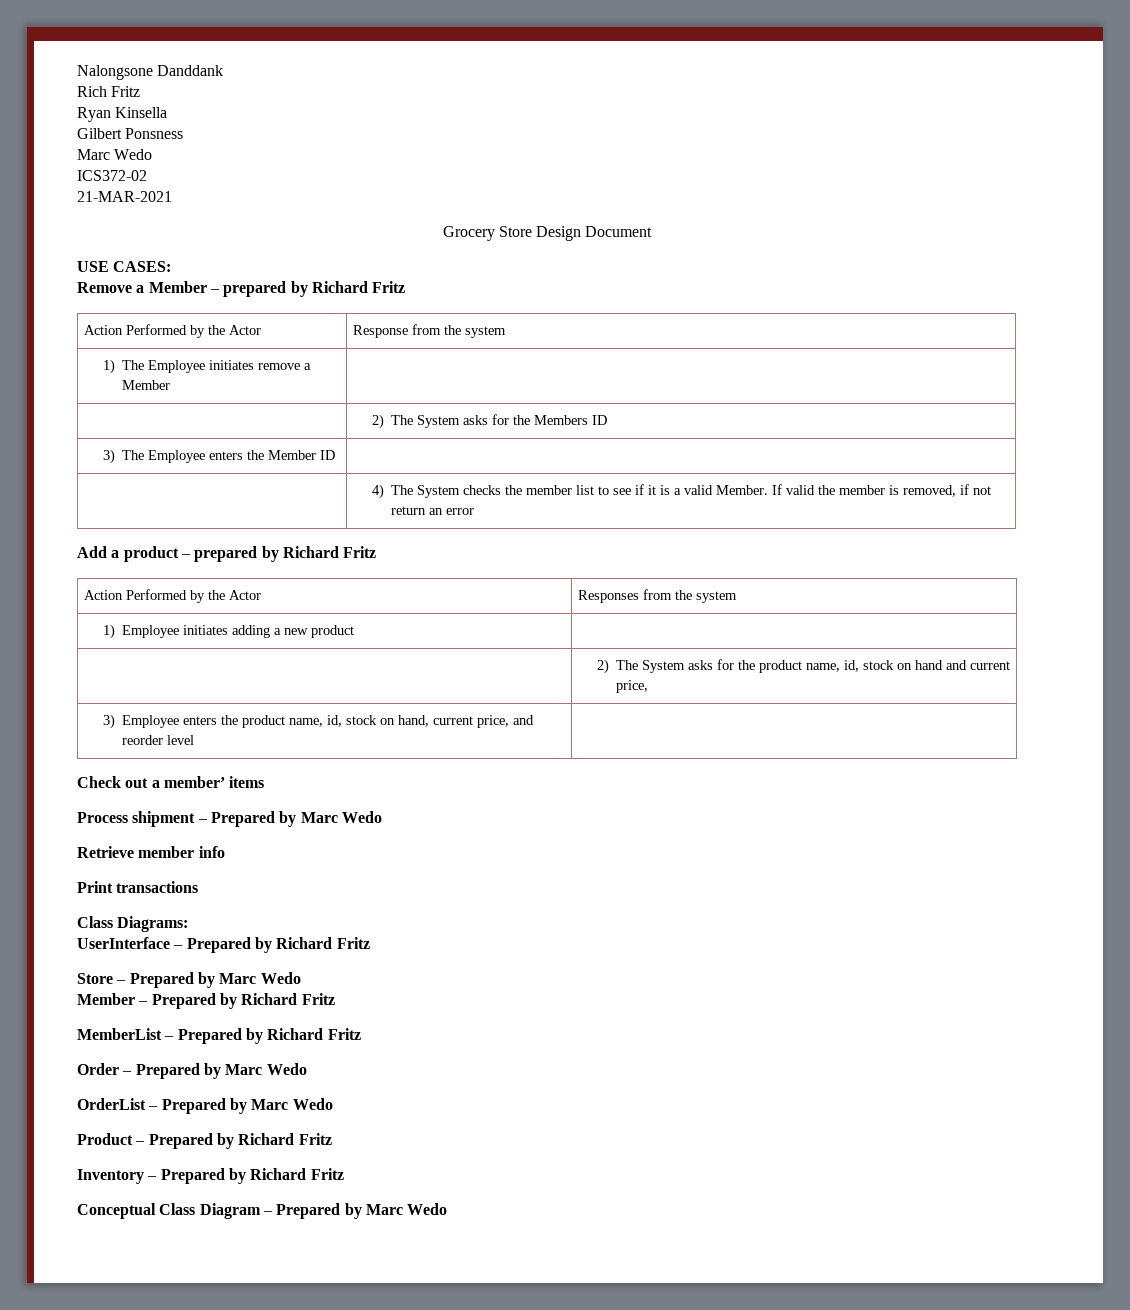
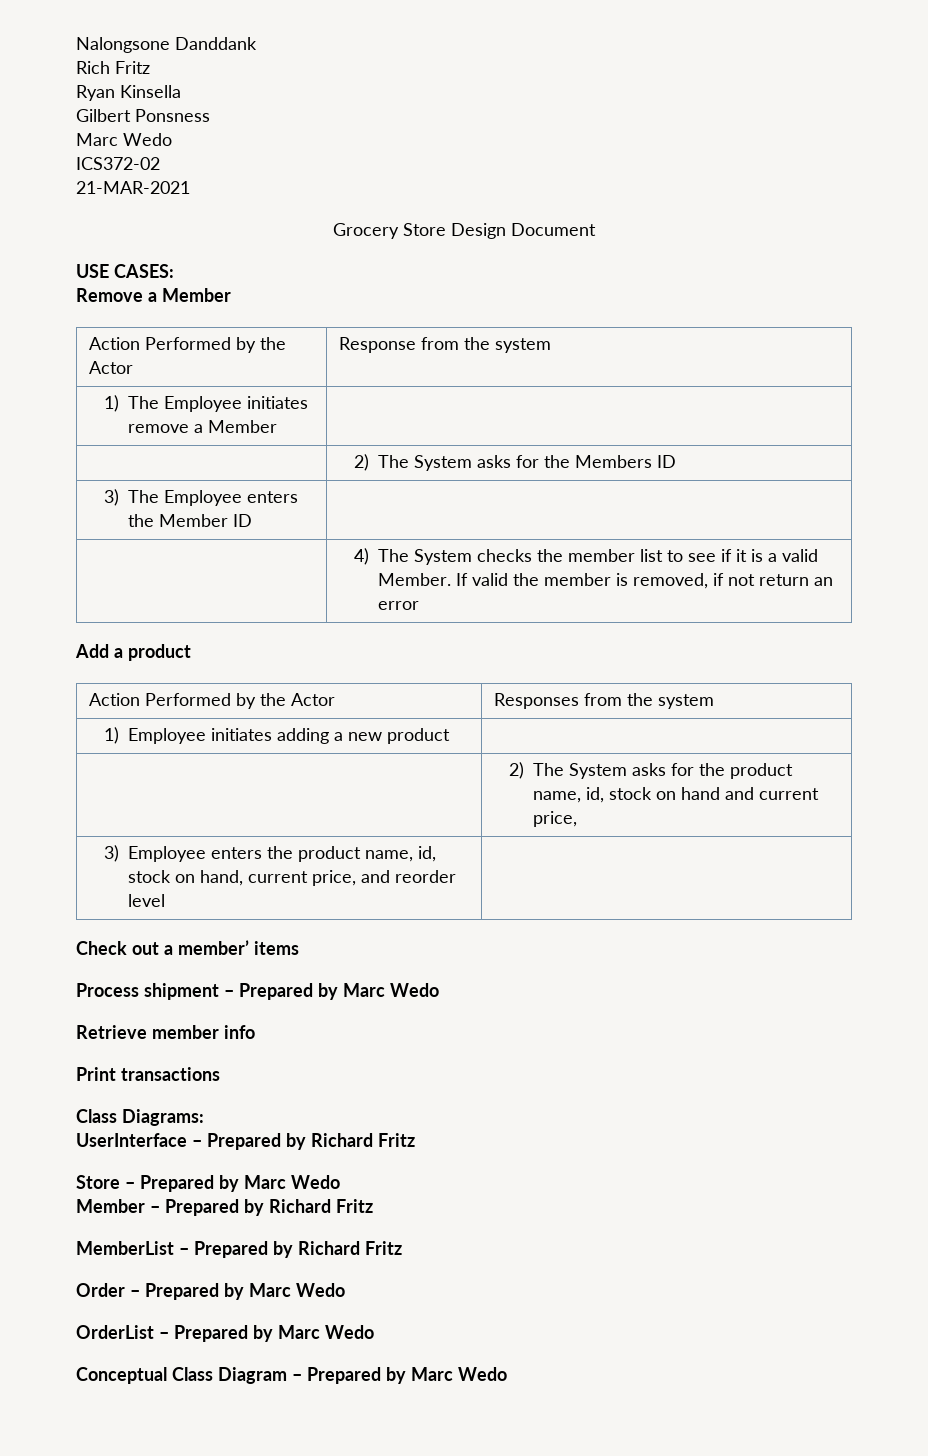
[209,281,406,297] – prepared by Richard Fritz -> (231, 295) none
[180,546,377,562] – prepared by Richard Fritz -> (191, 652) none
[77,1133,332,1149] [77,1168,344,1184] // Product – Prepared by Richard Fritz // Inventory – Prepared by Richard Fritz -> (374, 1332) none

